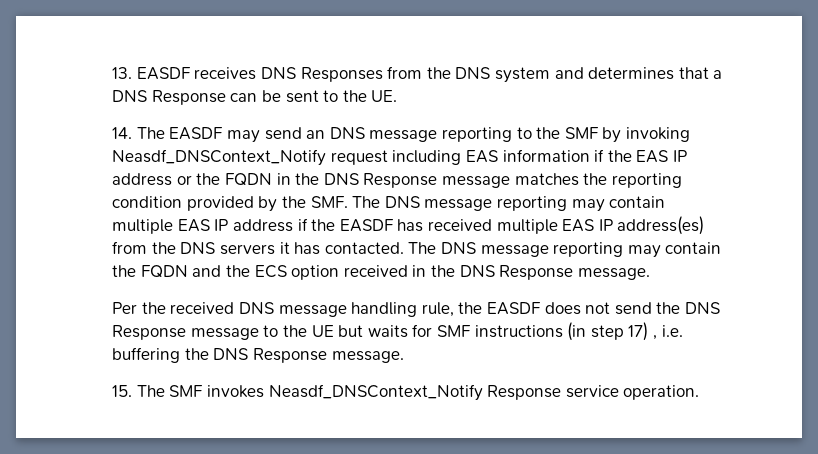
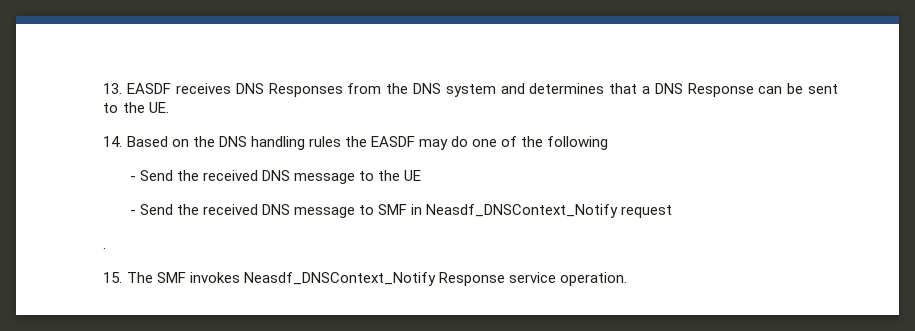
[136,127,690,143] [112,149,687,166] [112,173,682,188] [112,196,666,212] [112,216,705,235] [112,241,722,258] [112,265,650,280] [112,302,720,317] [112,322,683,341] [112,347,404,363] The EASDF may send an DNS message reporting to the SMF by invoking Neasdf_DNSContext_Notify request including EAS information if the EAS IP address or the FQDN in the DNS Response message matches the reporting condition provided by the SMF. The DNS message reporting may contain multiple EAS IP address if the EASDF has received multiple EAS IP address(es) from the DNS servers it has contacted. The DNS message reporting may contain the FQDN and the ECS option received in the DNS Response message. // Per the received DNS message handling rule, the EASDF does not send the DNS Response message to the UE but waits for SMF instructions (in step 17) , i.e. buffering the DNS Response message. -> [126,136,609,150] [129,170,422,184] [129,204,673,218] [103,247,107,249] Based on the DNS handling rules the EASDF may do one of the following // - Send the received DNS message to the UE // - Send the received DNS message to SMF in Neasdf_DNSContext_Notify request // .

